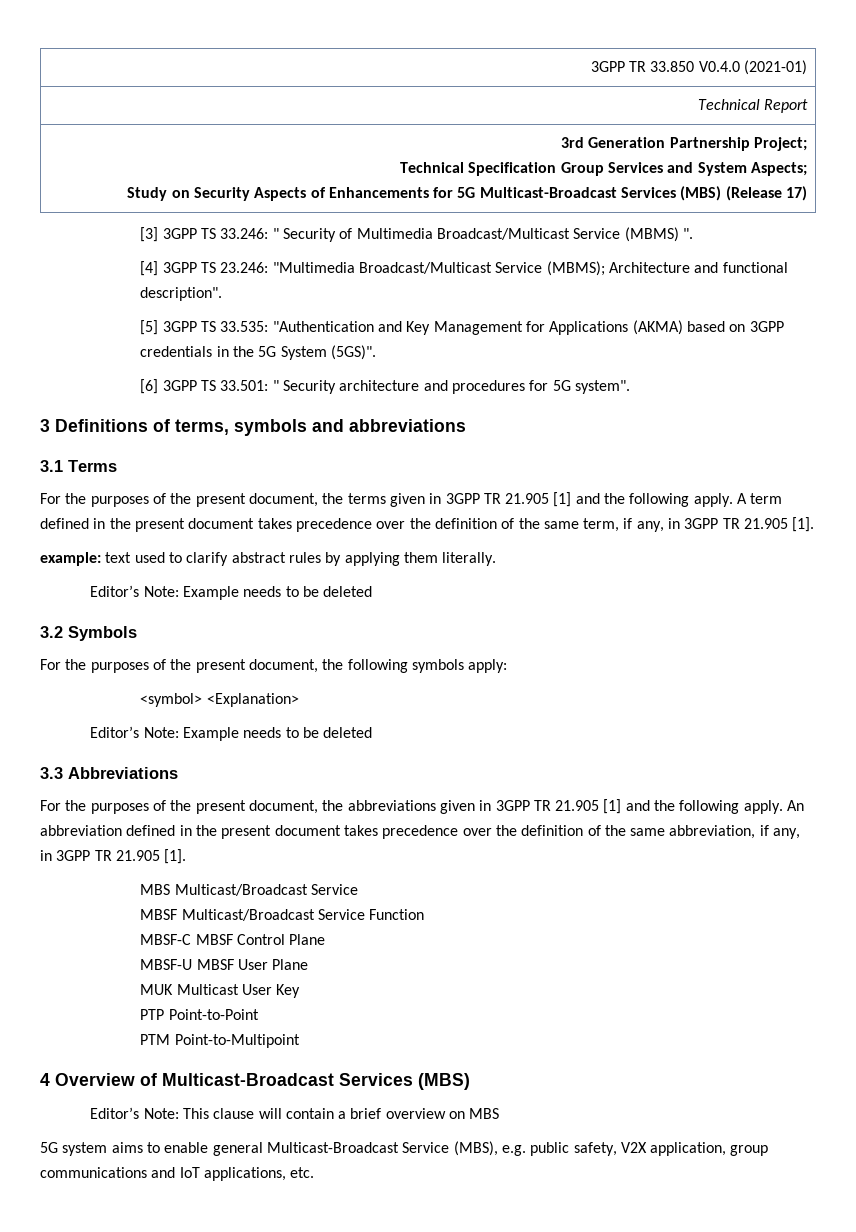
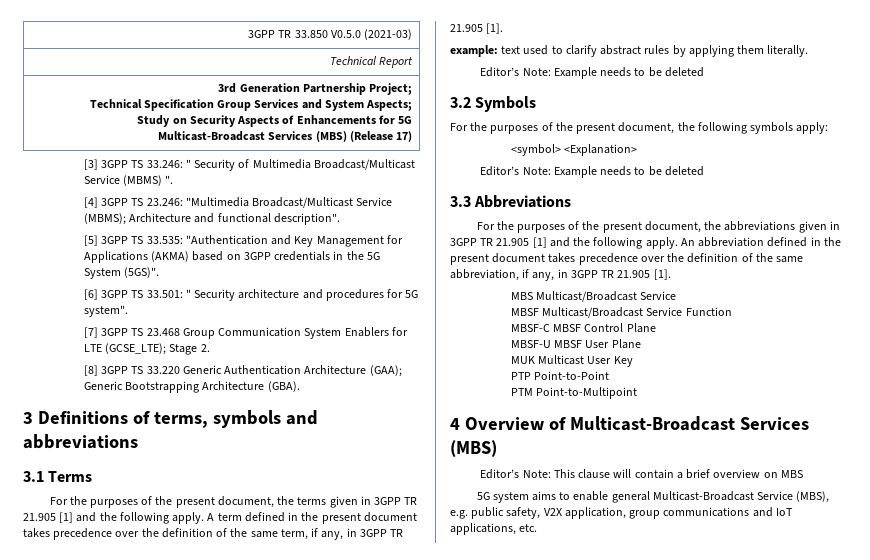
[698,60,808,75] V0.4.0 (2021-01) -> [330,29,412,40] V0.5.0 (2021-03)
(630, 387) none -> [83,327,408,339] [83,343,210,355] [83,365,402,377] [83,381,300,393] // [7] 3GPP TS 23.468 Group Communication System Enablers for LTE (GCSE_LTE); Stage 2. // [8] 3GPP TS 33.220 Generic Authentication Architecture (GAA); Generic Bootstrapping Architecture (GBA).

